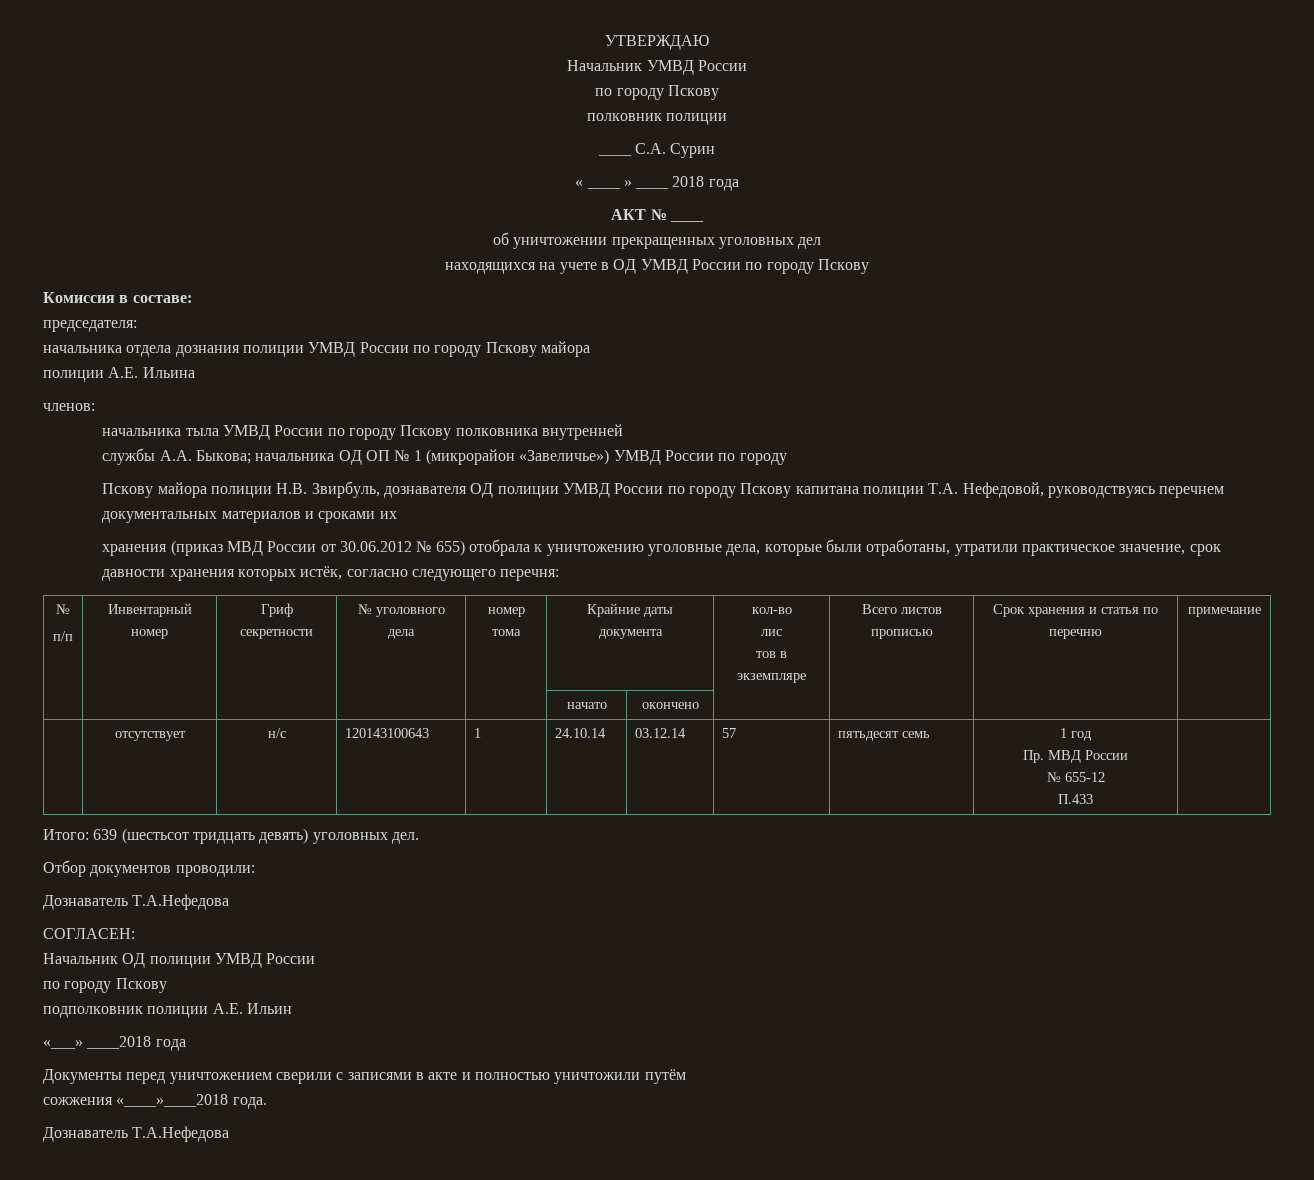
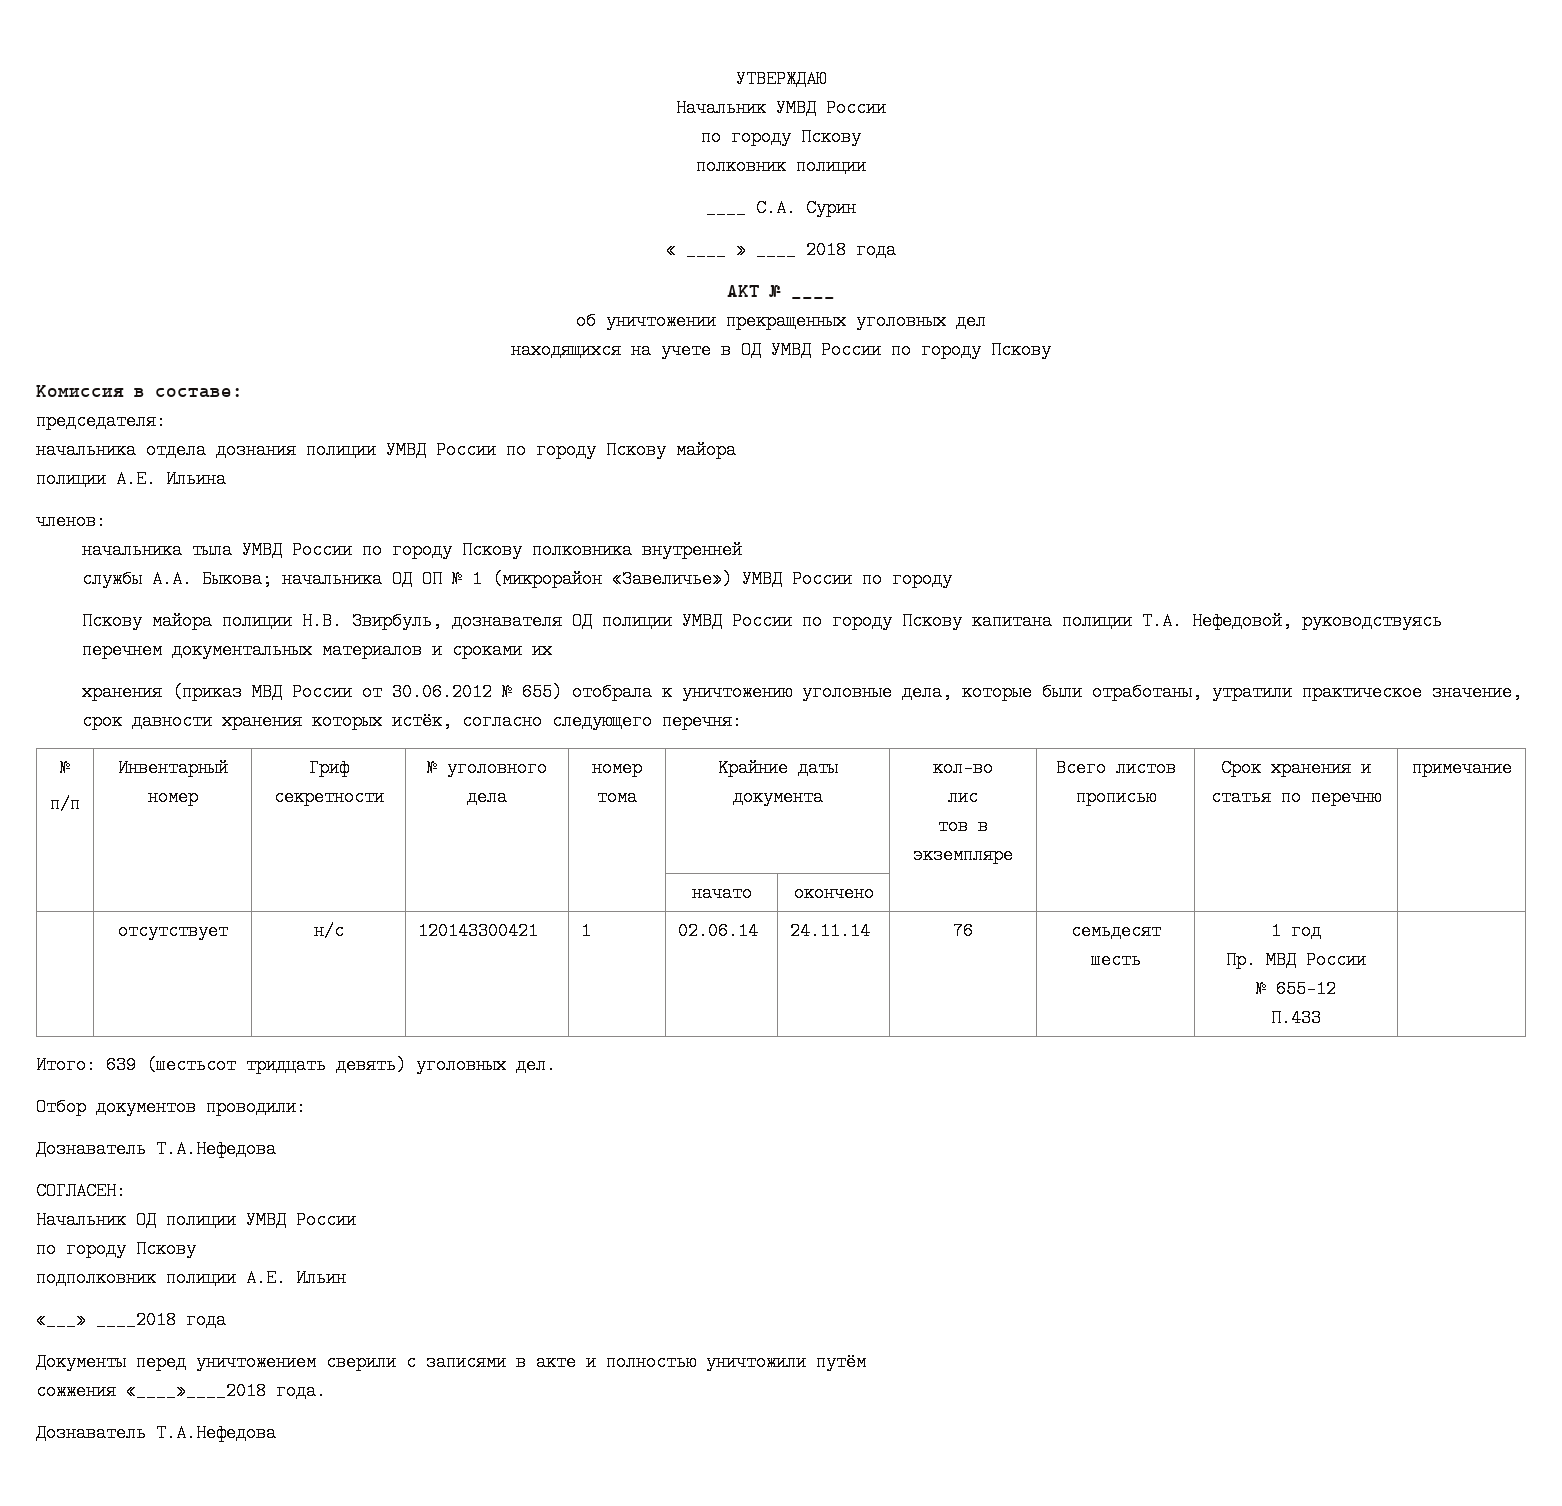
[345,728,430,738] [474,728,482,738] [555,728,607,738] [635,728,687,738] [722,728,737,738] [838,731,931,741] 120143100643 | 1 | 24.10.14 | 03.12.14 | 57 | пятьдесят семь -> [418,922,539,940] [581,922,592,940] [678,922,759,940] [790,922,871,940] [953,922,973,940] [1070,923,1161,940] [1090,952,1141,969] 120143300421 | 1 | 02.06.14 | 24.11.14 | 76 | семьдесят шесть

